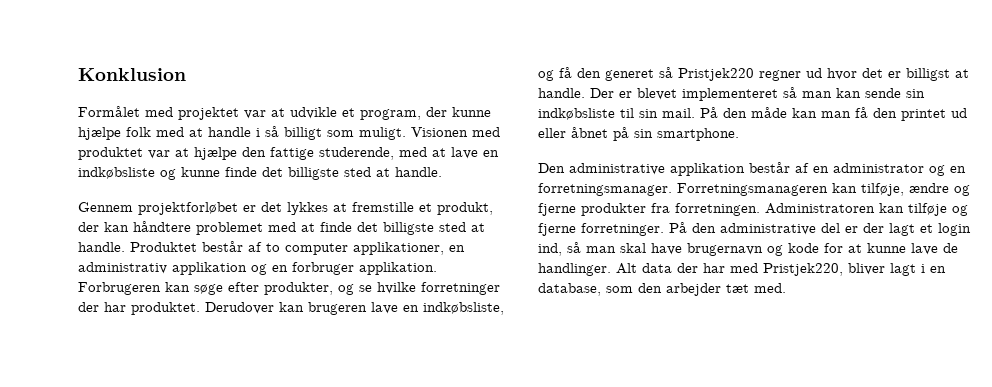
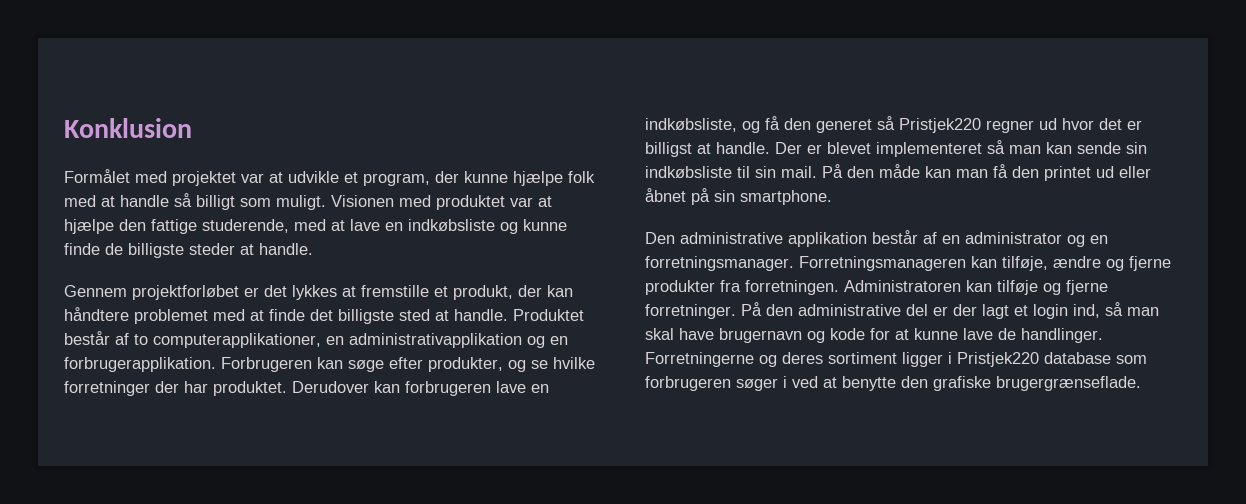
[256,128,260,137] i -> (169, 201) none
[262,167,371,180] det billigste sted -> [105,243,235,258] de billigste steder
[285,242,465,255] [78,262,437,275] computer applikationer, en administrativ applikation og en forbruger applikation. -> [153,333,568,348] [64,357,216,372] computerapplikationer, en administrativapplikation og en forbrugerapplikation.
[308,302,367,315] brugeren -> [405,381,491,396] forbrugeren
[616,263,946,276] [538,283,786,296] Alt data der har med Pristjek220, bliver lagt i en database, som den arbejder tæt med. -> [645,352,1147,367] [645,376,1141,391] Forretningerne og deres sortiment ligger i Pristjek220 database som forbrugeren søger i ved at benytte den grafiske brugergrænseflade.

